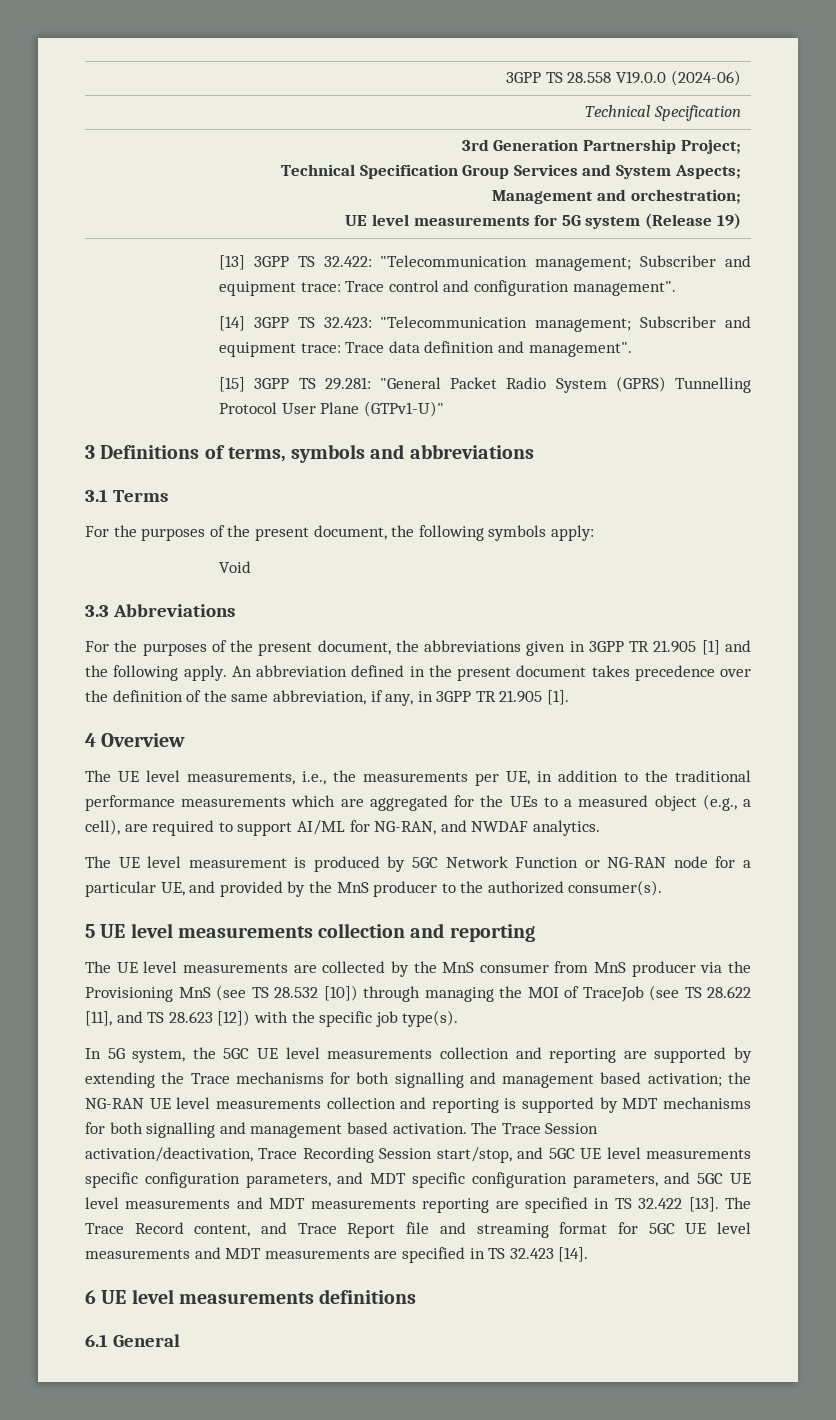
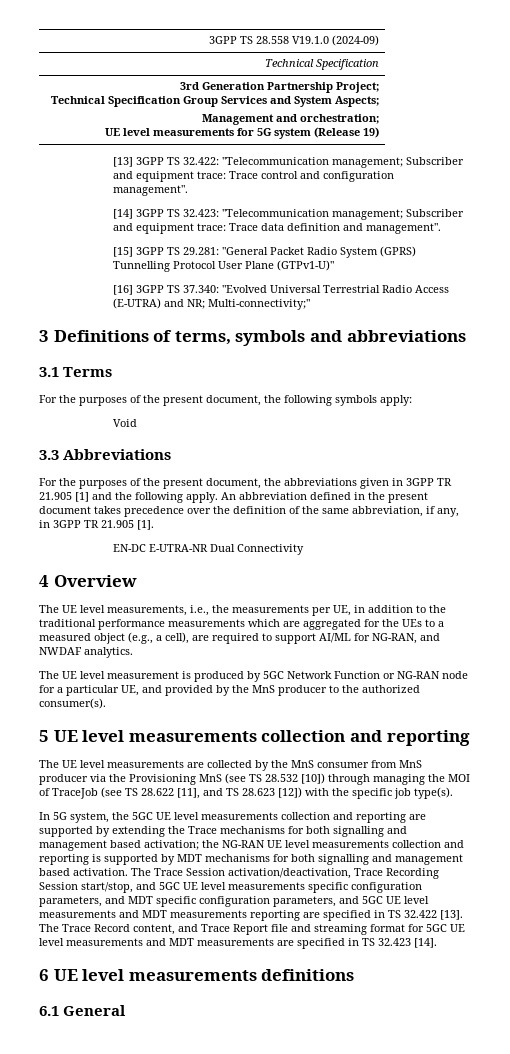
[616,70,741,86] V19.0.0 (2024-06) -> [292,35,380,46] V19.1.0 (2024-09)
(444, 409) none -> [113,285,450,295] [113,298,311,310] // [16] 3GPP TS 37.340: "Evolved Universal Terrestrial Radio Access (E-UTRA) and NR; Multi-connectivity;"
(570, 697) none -> [113,544,305,555] // EN-DC E-UTRA-NR Dual Connectivity

